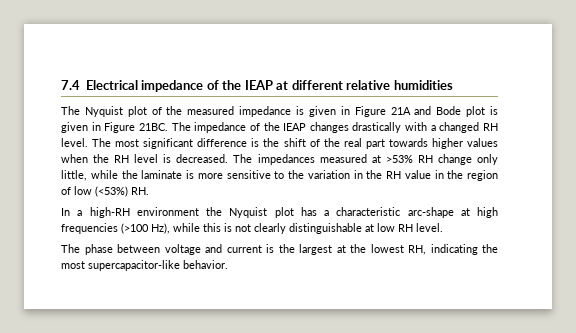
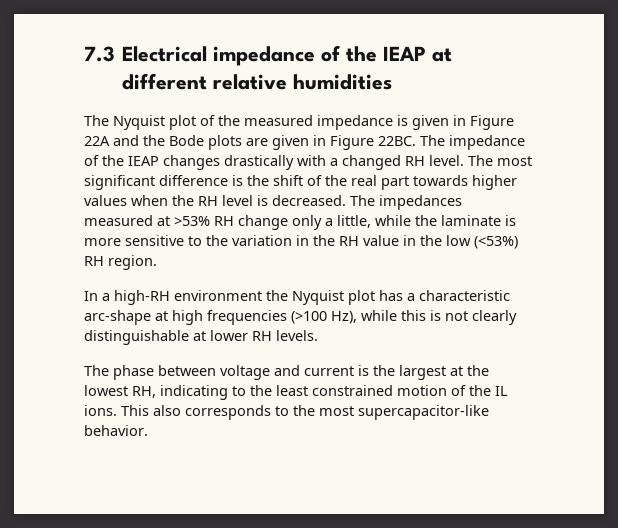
[61,80,80,90] 7.4 -> [84,46,115,62] 7.3
[390,106,499,117] [61,122,168,133] 21A and Bode plot is given in Figure 21BC. -> [84,135,416,150] 22A and the Bode plots are given in Figure 22BC.
(499, 159) none -> [325,218,333,226] a
[467,170,498,181] [61,186,149,197] region of low (<53%) RH. -> [446,235,518,249] [84,255,157,270] low (<53%) RH region.
[377,223,443,232] low RH level. -> [210,330,318,341] lower RH levels.
(478, 249) none -> [232,385,508,396] [84,405,289,420] to the least constrained motion of the IL ions. This also corresponds to

